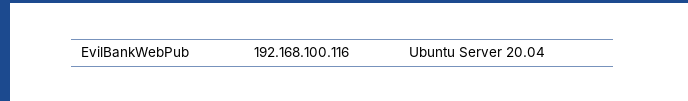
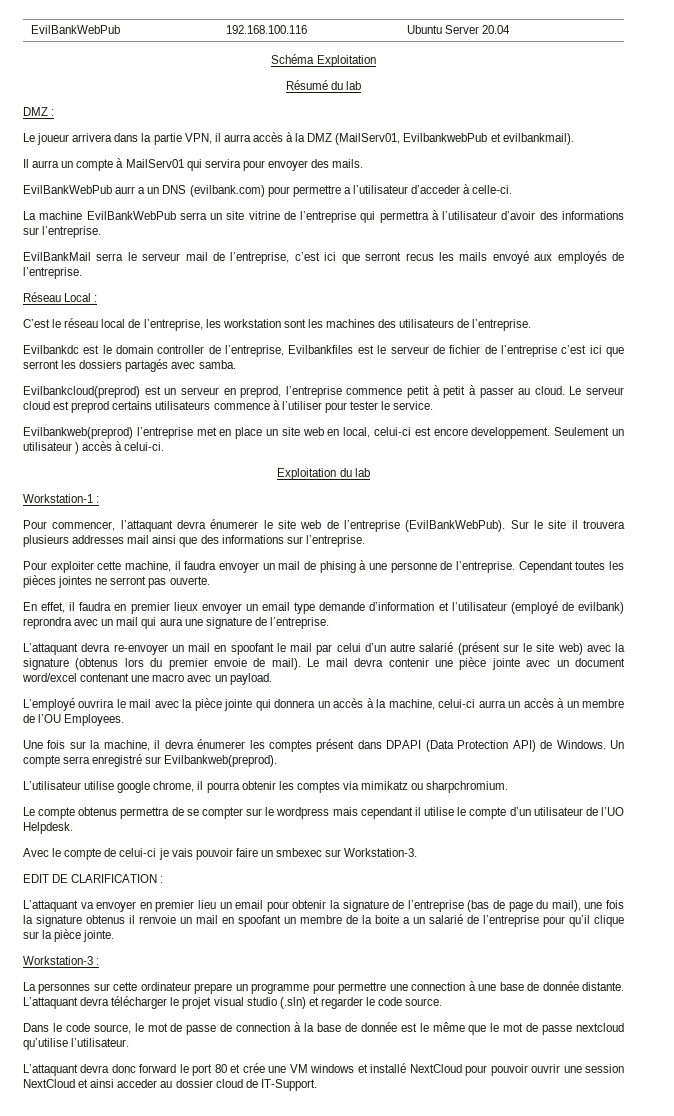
(546, 52) none -> [271,54,376,67] [285,80,362,90] [23,107,55,116] [23,132,574,145] [23,158,364,171] [23,184,513,197] [23,210,624,223] [23,226,102,238] [23,251,624,264] [23,267,82,279] [23,292,98,302] [23,318,532,331] [23,345,625,357] [23,359,236,372] [23,385,624,398] [23,400,434,413] [23,427,624,439] [23,441,165,454] [277,468,370,480] [23,494,100,503] [23,519,625,532] [23,535,365,547] [23,560,624,573] [23,575,210,588] [23,601,624,614] [23,617,329,629] [23,642,625,655] [23,657,625,670] [22,673,272,685] [23,698,625,711] [23,714,125,726] [23,739,625,752] [23,754,278,767] [23,781,509,793] [23,807,624,819] [23,822,73,834] [23,848,418,860] [23,874,164,883] [23,900,625,912] [23,914,624,927] [23,929,115,942] [23,956,100,965] [23,981,624,994] [23,996,443,1009] [23,1022,624,1035] [23,1038,130,1050] [23,1063,624,1076] [23,1079,317,1091] // Schéma Exploitation // Résumé du lab // DMZ : // Le joueur arrivera dans la partie VPN, il aurra accès à la DMZ (MailServ01, EvilbankwebPub et evilbankmail). // Il aurra un compte à MailServ01 qui servira pour envoyer des mails. // EvilBankWebPub aurr a un DNS (evilbank.com) pour permettre a l’utilisateur d’acceder à celle-ci. // La machine EvilBankWebPub serra un site vitrine de l’entreprise qui permettra à l’utilisateur d’avoir des informations sur l’entreprise. // EvilBankMail serra le serveur mail de l’entreprise, c’est ici que serront recus les mails envoyé aux employés de l’entreprise. // Réseau Local : // C’est le réseau local de l’entreprise, les workstation sont les machines des utilisateurs de l’entreprise. // Evilbankdc est le domain controller de l’entreprise, Evilbankfiles est le serveur de fichier de l’entreprise c’est ici que serront les dossiers partagés avec samba. // Evilbankcloud(preprod) est un serveur en preprod, l’entreprise commence petit à petit à passer au cloud. Le serveur cloud est preprod certains utilisateurs commence à l’utiliser pour tester le service. // Evilbankweb(preprod) l’entreprise met en place un site web en local, celui-ci est encore developpement. Seulement un utilisateur ) accès à celui-ci. // Exploitation du lab // Workstation-1 : // Pour commencer, l’attaquant devra énumerer le site web de l’entreprise (EvilBankWebPub). Sur le site il trouvera plusieurs addresses mail ainsi que des informations sur l’entreprise. // Pour exploiter cette machine, il faudra envoyer un mail de phising à une personne de l’entreprise. Cependant toutes les pièces jointes ne serront pas ouverte. // En effet, il faudra en premier lieux envoyer un email type demande d’information et l’utilisateur (employé de evilbank) reprondra avec un mail qui aura une signature de l’entreprise. // L’attaquant devra re-envoyer un mail en spoofant le mail par celui d’un autre salarié (présent sur le site web) avec la signature (obtenus lors du premier envoie de mail). Le mail devra contenir une pièce jointe avec un document word/excel contenant une macro avec un payload. // L’employé ouvrira le mail avec la pièce jointe qui donnera un accès à la machine, celui-ci aurra un accès à un membre de l’OU Employees. // Une fois sur la machine, il devra énumerer les comptes présent dans DPAPI (Data Protection API) de Windows. Un compte serra enregistré sur Evilbankweb(preprod). // L’utilisateur utilise google chrome, il pourra obtenir les comptes via mimikatz ou sharpchromium. // Le compte obtenus permettra de se compter sur le wordpress mais cependant il utilise le compte d’un utilisateur de l’UO Helpdesk. // Avec le compte de celui-ci je vais pouvoir faire un smbexec sur Workstation-3. // EDIT DE CLARIFICATION : // L’attaquant va envoyer en premier lieu un email pour obtenir la signature de l’entreprise (bas de page du mail), une fois la signature obtenus il renvoie un mail en spoofant un membre de la boite a un salarié de l’entreprise pour qu’il clique sur la pièce jointe. // Workstation-3 : // La personnes sur cette ordinateur prepare un programme pour permettre une connection à une base de donnée distante. L’attaquant devra télécharger le projet visual studio (.sln) et regarder le code source. // Dans le code source, le mot de passe de connection à la base de donnée est le même que le mot de passe nextcloud qu’utilise l’utilisateur. // L’attaquant devra donc forward le port 80 et crée une VM windows et installé NextCloud pour pouvoir ouvrir une session NextCloud et ainsi acceder au dossier cloud de IT-Support.

